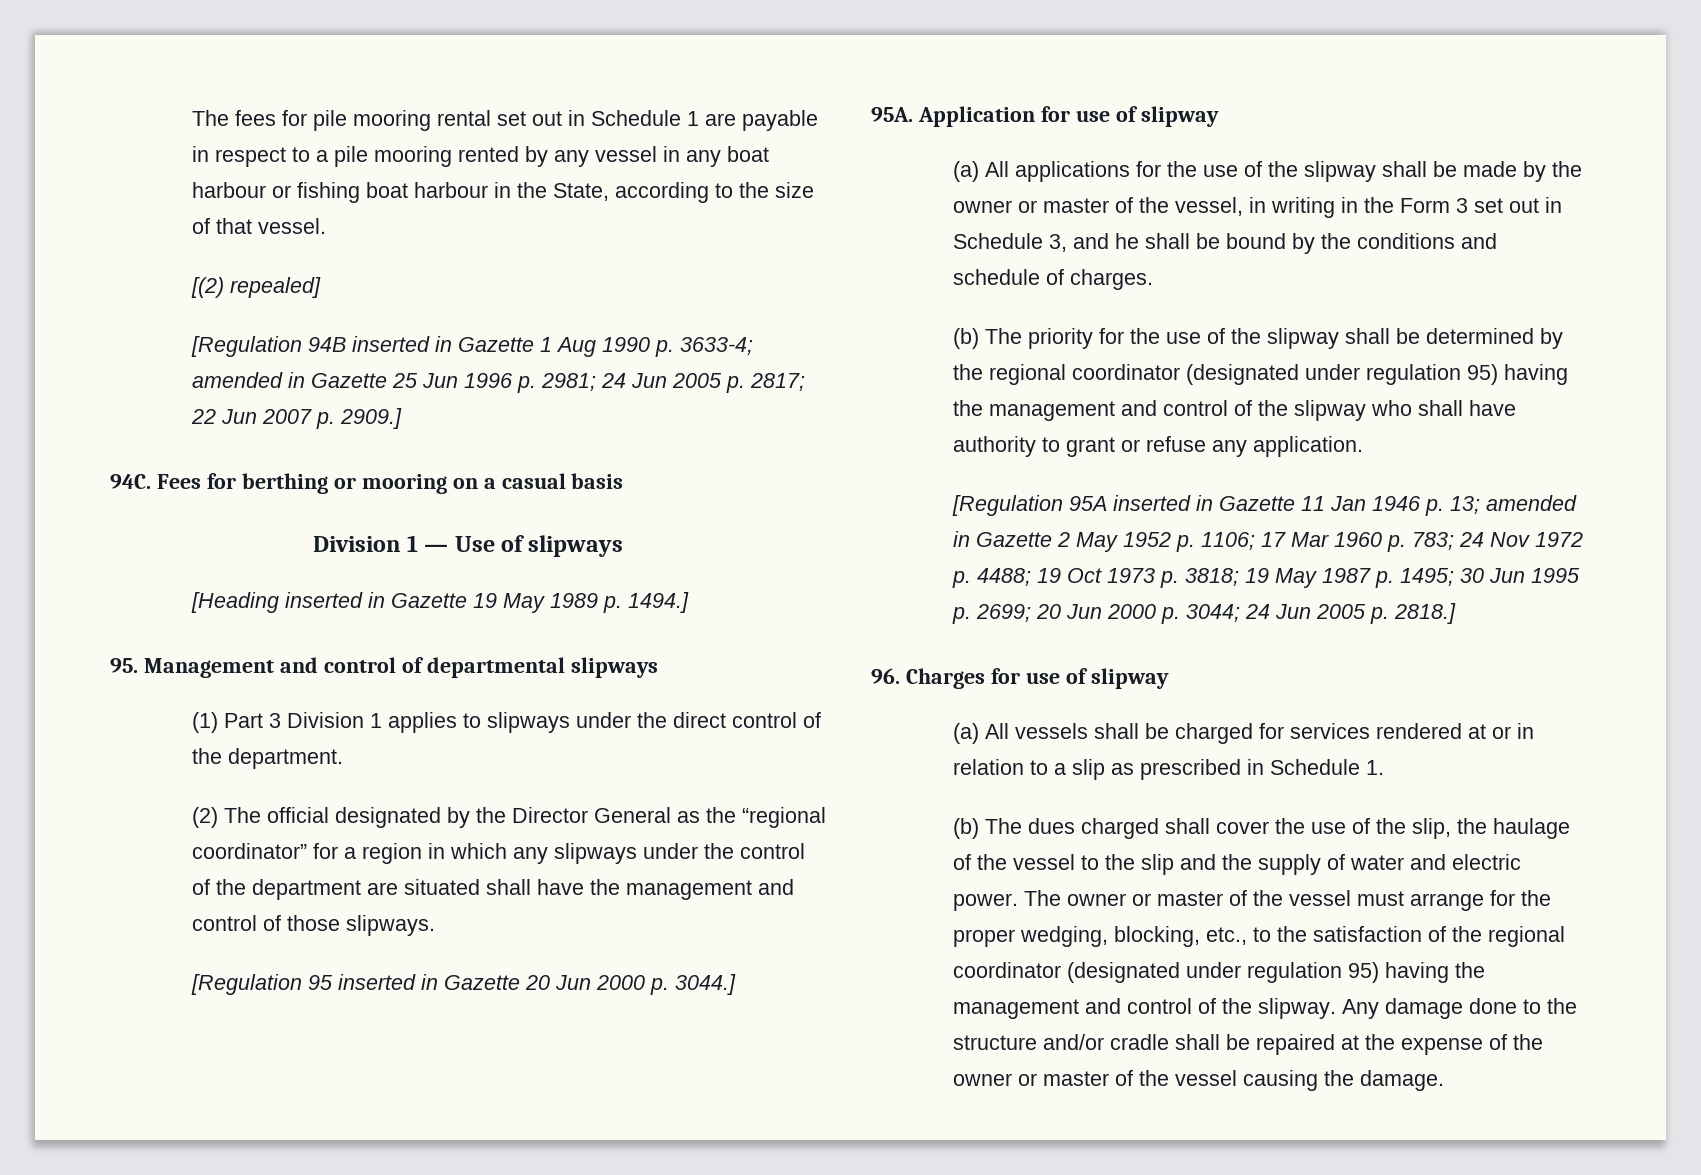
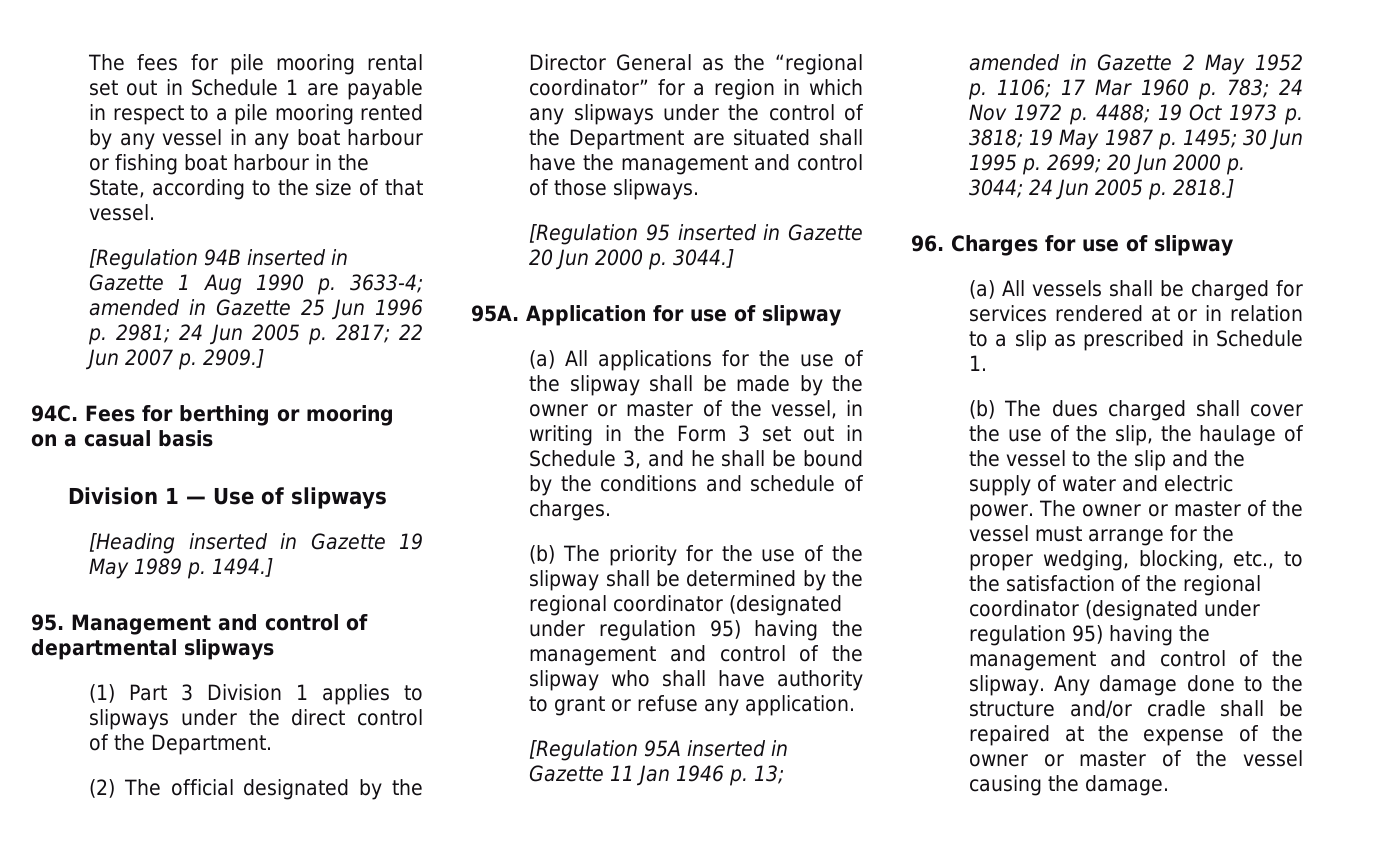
[190,277,321,298] // [(2) repealed] -> (156, 212) none
[227,748,343,769] department. -> [151,734,273,755] Department.
[251,879,361,900] department -> [568,129,684,150] Department

